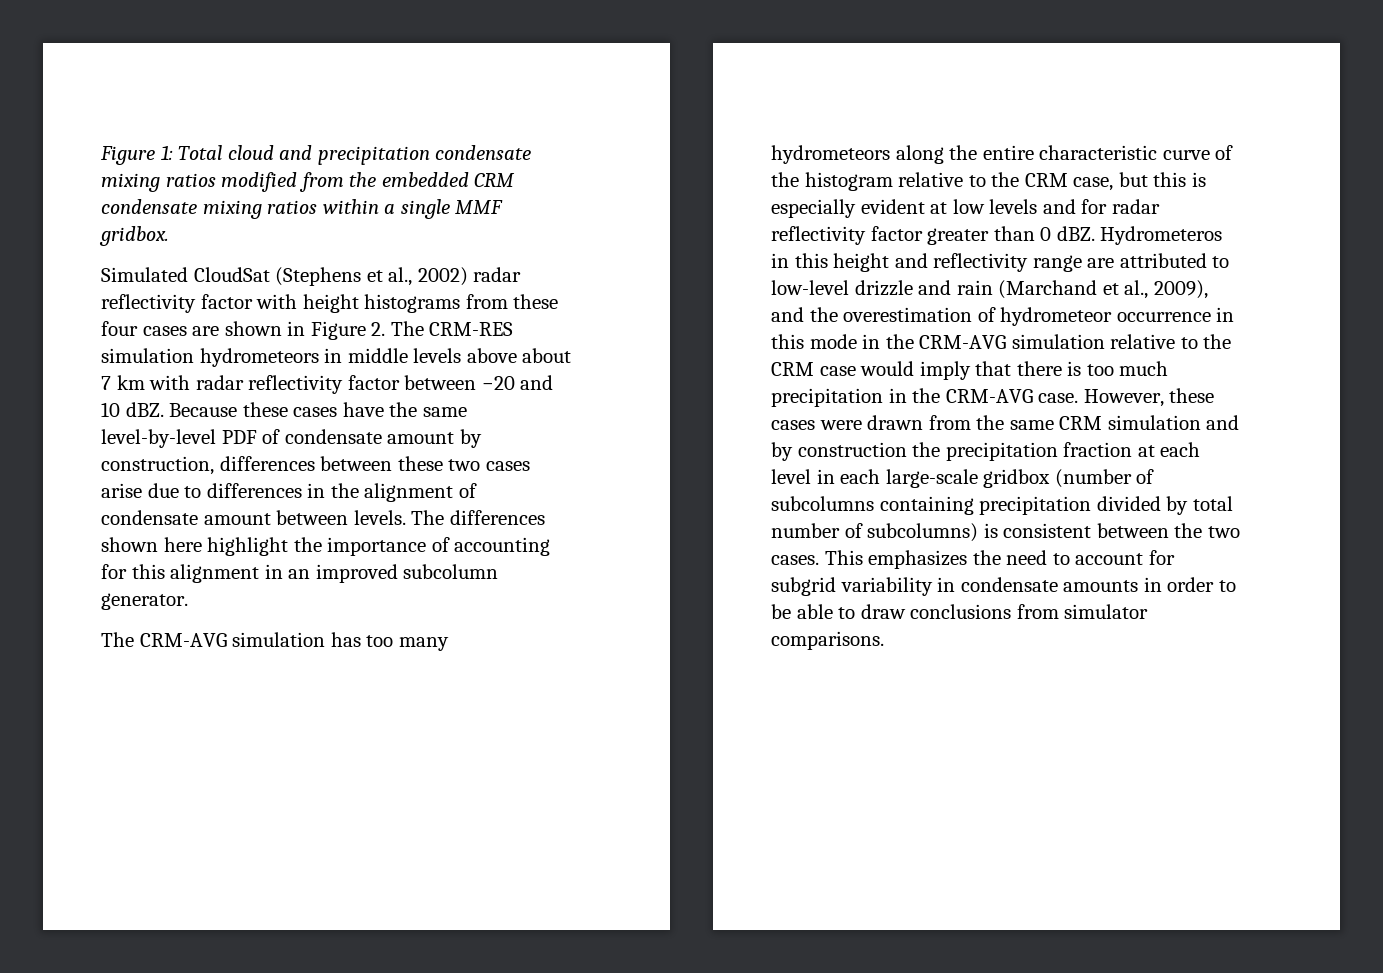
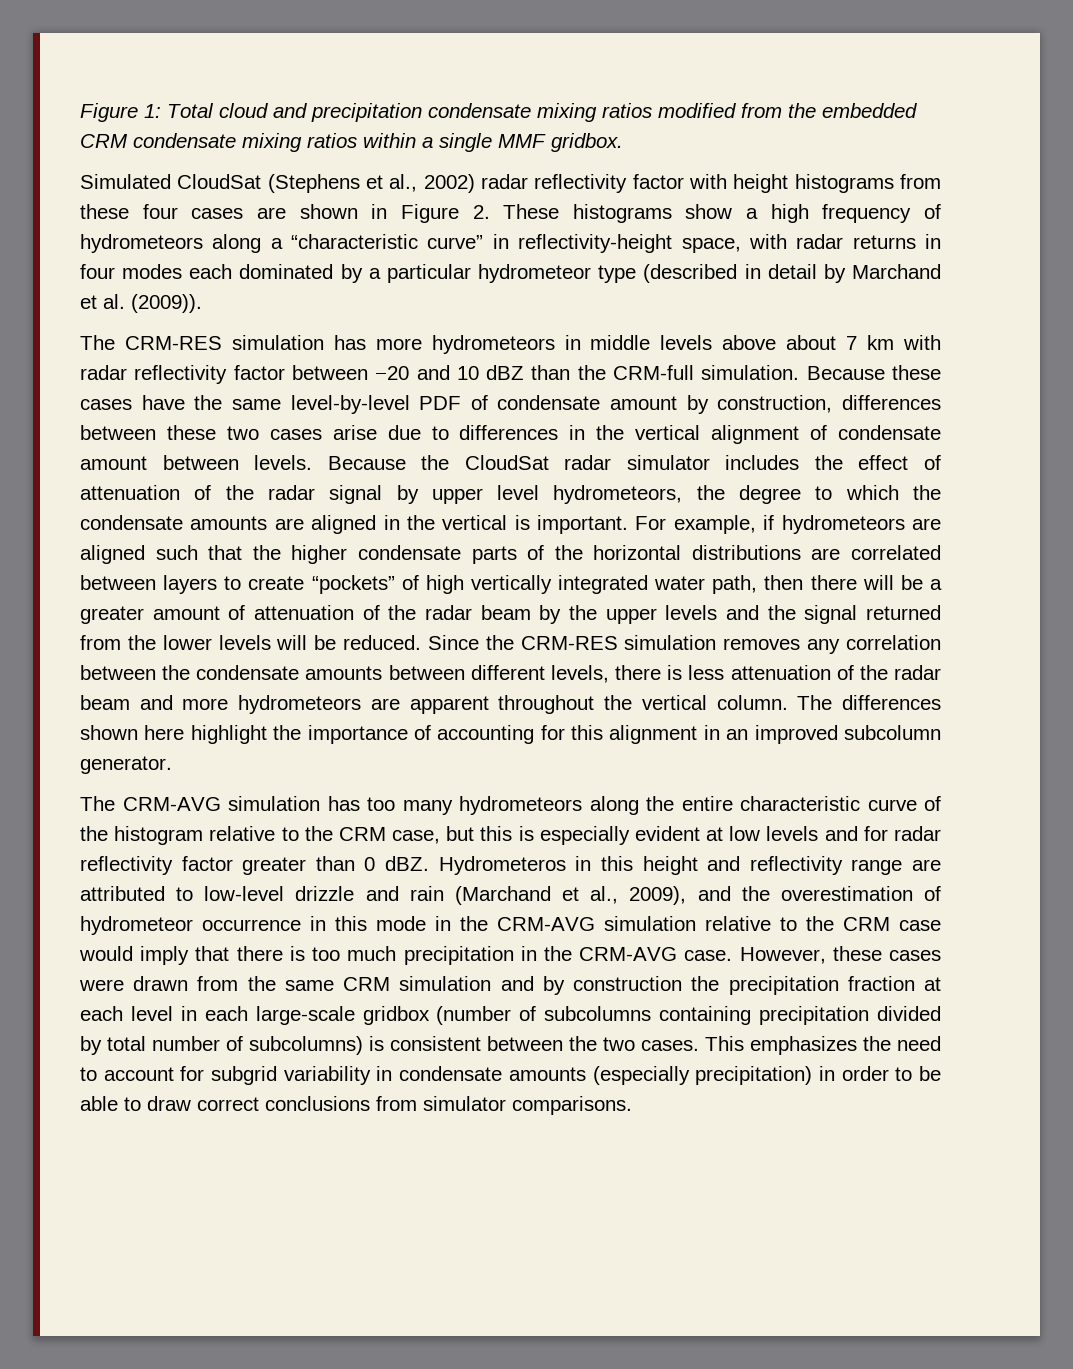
(386, 329) none -> [503,204,941,223] [80,234,942,253] [80,264,942,283] [80,294,202,313] These histograms show a high frequency of hydrometeors along a “characteristic curve” in reflectivity-height space, with radar returns in four modes each dominated by a particular hydrometeor type (described in detail by Marchand et al. (2009)). //
(194, 355) none -> [333,335,422,350] has more
[125,402,164,417] dBZ. -> [486,365,800,380] dBZ than the CRM-full simulation.
(359, 490) none -> [635,425,701,440] vertical
(406, 517) none -> [327,455,941,470] [80,485,941,504] [80,515,941,534] [80,545,942,564] [80,575,942,594] [80,605,941,624] [80,635,941,654] [80,665,942,683] [80,695,788,714] Because the CloudSat radar simulator includes the effect of attenuation of the radar signal by upper level hydrometeors, the degree to which the condensate amounts are aligned in the vertical is important. For example, if hydrometeors are aligned such that the higher condensate parts of the horizontal distributions are correlated between layers to create “pockets” of high vertically integrated water path, then there will be a greater amount of attenuation of the radar beam by the upper levels and the signal returned from the lower levels will be reduced. Since the CRM-RES simulation removes any correlation between the condensate amounts between different levels, there is less attenuation of the radar beam and more hydrometeors are apparent throughout the vertical column.
(1139, 586) none -> [592,1066,813,1085] (especially precipitation)
(906, 611) none -> [197,1097,259,1111] correct

